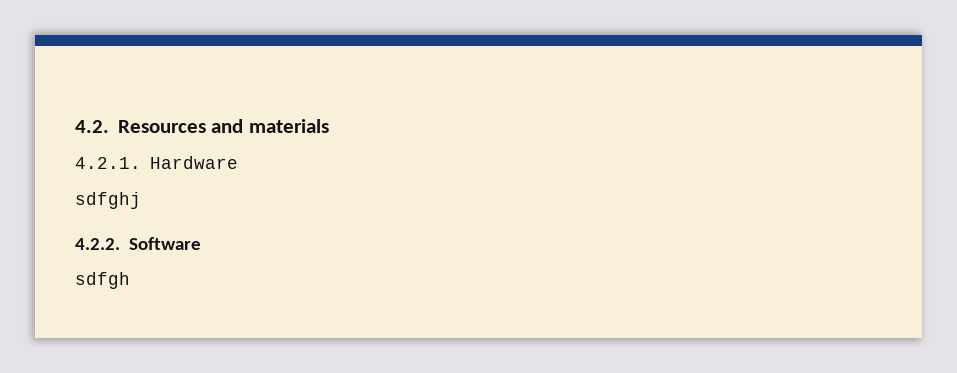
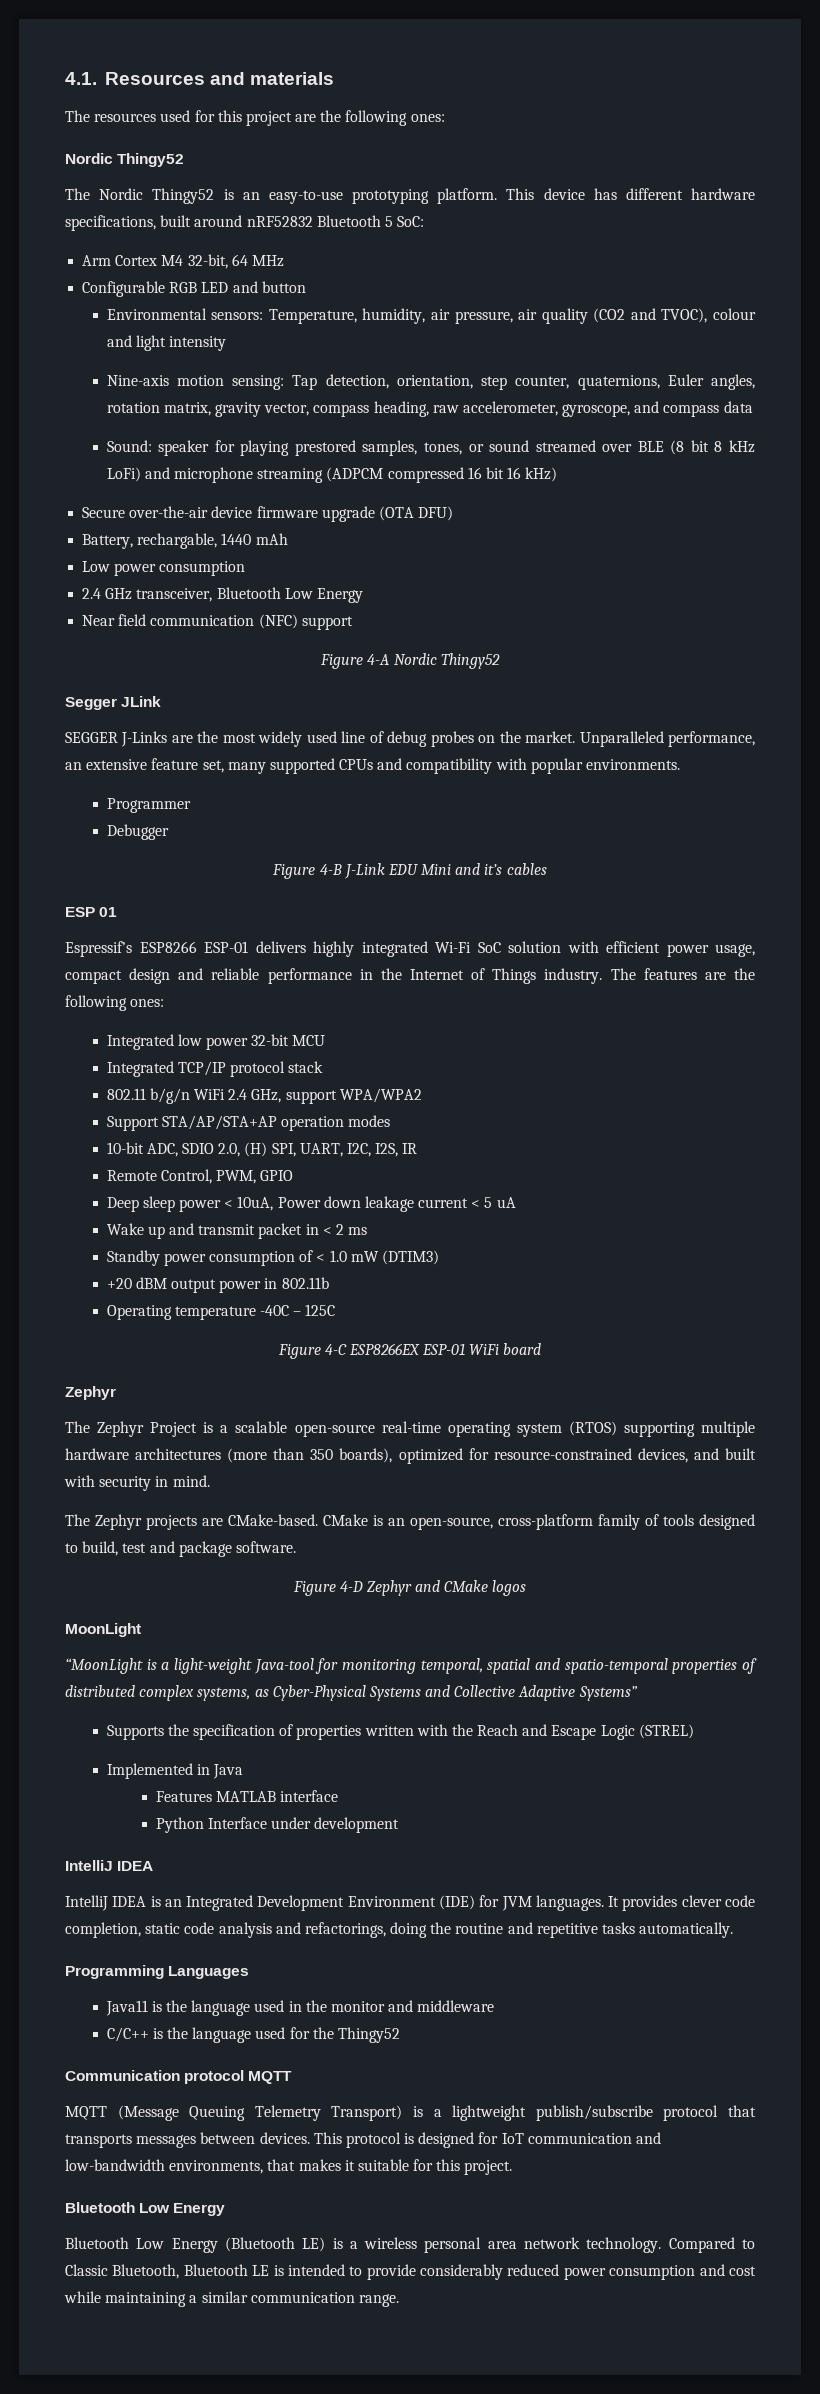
[75,120,109,133] 4.2. -> [65,72,97,85] 4.1.
[75,156,238,169] [75,192,141,209] [75,237,201,250] [75,272,130,289] 4.2.1. Hardware // sdfghj // 4.2.2. Software // sdfgh -> [65,110,445,126] [65,153,185,167] [65,188,755,204] [65,215,425,231] [82,254,284,269] [82,281,306,297] [106,308,756,324] [106,335,226,351] [106,374,756,390] [106,401,753,417] [106,440,755,456] [106,467,558,483] [82,506,454,522] [82,533,288,549] [82,561,246,576] [82,587,363,603] [82,614,353,630] [320,653,500,669] [65,696,162,710] [65,731,755,747] [65,758,681,774] [106,798,191,813] [106,824,169,840] [272,863,547,879] [65,907,118,917] [65,941,755,957] [65,968,755,984] [65,995,165,1011] [106,1034,326,1050] [106,1061,324,1077] [106,1088,422,1104] [106,1115,391,1131] [106,1142,418,1157] [106,1169,294,1184] [106,1196,516,1212] [106,1223,368,1239] [106,1250,439,1266] [106,1277,329,1293] [106,1304,336,1320] [277,1343,542,1359] [65,1386,116,1400] [65,1421,755,1437] [65,1448,756,1464] [64,1475,210,1491] [65,1514,755,1530] [65,1541,296,1557] [292,1580,527,1596] [65,1623,141,1637] [65,1658,757,1674] [65,1685,638,1701] [106,1724,694,1740] [106,1763,243,1779] [155,1790,339,1802] [155,1817,400,1833] [65,1860,154,1871] [65,1895,756,1911] [65,1922,734,1938] [65,1965,250,1979] [105,2000,495,2016] [106,2027,400,2043] [65,2070,293,2084] [65,2105,757,2121] [65,2132,662,2148] [65,2159,513,2175] [65,2202,226,2216] [65,2237,755,2253] [65,2264,756,2280] [64,2291,399,2307] The resources used for this project are the following ones: // Nordic Thingy52 // The Nordic Thingy52 is an easy-to-use prototyping platform. This device has different hardware specifications, built around nRF52832 Bluetooth 5 SoC: // Arm Cortex M4 32-bit, 64 MHz // Configurable RGB LED and button // Environmental sensors: Temperature, humidity, air pressure, air quality (CO2 and TVOC), colour and light intensity // Nine-axis motion sensing: Tap detection, orientation, step counter, quaternions, Euler angles, rotation matrix, gravity vector, compass heading, raw accelerometer, gyroscope, and compass data // Sound: speaker for playing prestored samples, tones, or sound streamed over BLE (8 bit 8 kHz LoFi) and microphone streaming (ADPCM compressed 16 bit 16 kHz) // Secure over-the-air device firmware upgrade (OTA DFU) // Battery, rechargable, 1440 mAh // Low power consumption // 2.4 GHz transceiver, Bluetooth Low Energy // Near field communication (NFC) support // Figure 4-A Nordic Thingy52 // Segger JLink // SEGGER J-Links are the most widely used line of debug probes on the market. Unparalleled performance, an extensive feature set, many supported CPUs and compatibility with popular environments. // Programmer // Debugger // Figure 4-B J-Link EDU Mini and it’s cables // ESP 01 // Espressif’s ESP8266 ESP-01 delivers highly integrated Wi-Fi SoC solution with efficient power usage, compact design and reliable performance in the Internet of Things industry. The features are the following ones: // Integrated low power 32-bit MCU // Integrated TCP/IP protocol stack // 802.11 b/g/n WiFi 2.4 GHz, support WPA/WPA2 // Support STA/AP/STA+AP operation modes // 10-bit ADC, SDIO 2.0, (H) SPI, UART, I2C, I2S, IR // Remote Control, PWM, GPIO // Deep sleep power < 10uA, Power down leakage current < 5 uA // Wake up and transmit packet in < 2 ms // Standby power consumption of < 1.0 mW (DTIM3) // +20 dBM output power in 802.11b // Operating temperature -40C – 125C // Figure 4-C ESP8266EX ESP-01 WiFi board // Zephyr // The Zephyr Project is a scalable open-source real-time operating system (RTOS) supporting multiple hardware architectures (more than 350 boards), optimized for resource-constrained devices, and built with security in mind. // The Zephyr projects are CMake-based. CMake is an open-source, cross-platform family of tools designed to build, test and package software. // Figure 4-D Zephyr and CMake logos // MoonLight // “MoonLight is a light-weight Java-tool for monitoring temporal, spatial and spatio-temporal properties of distributed complex systems, as Cyber-Physical Systems and Collective Adaptive Systems” // Supports the specification of properties written with the Reach and Escape Logic (STREL) // Implemented in Java // Features MATLAB interface // Python Interface under development // IntelliJ IDEA // IntelliJ IDEA is an Integrated Development Environment (IDE) for JVM languages. It provides clever code completion, static code analysis and refactorings, doing the routine and repetitive tasks automatically. // Programming Languages // Java11 is the language used in the monitor and middleware // C/C++ is the language used for the Thingy52 // Communication protocol MQTT // MQTT (Message Queuing Telemetry Transport) is a lightweight publish/subscribe protocol that transports messages between devices. This protocol is designed for IoT communication and low-bandwidth environments, that makes it suitable for this project. // Bluetooth Low Energy // Bluetooth Low Energy (Bluetooth LE) is a wireless personal area network technology. Compared to Classic Bluetooth, Bluetooth LE is intended to provide considerably reduced power consumption and cost while maintaining a similar communication range.

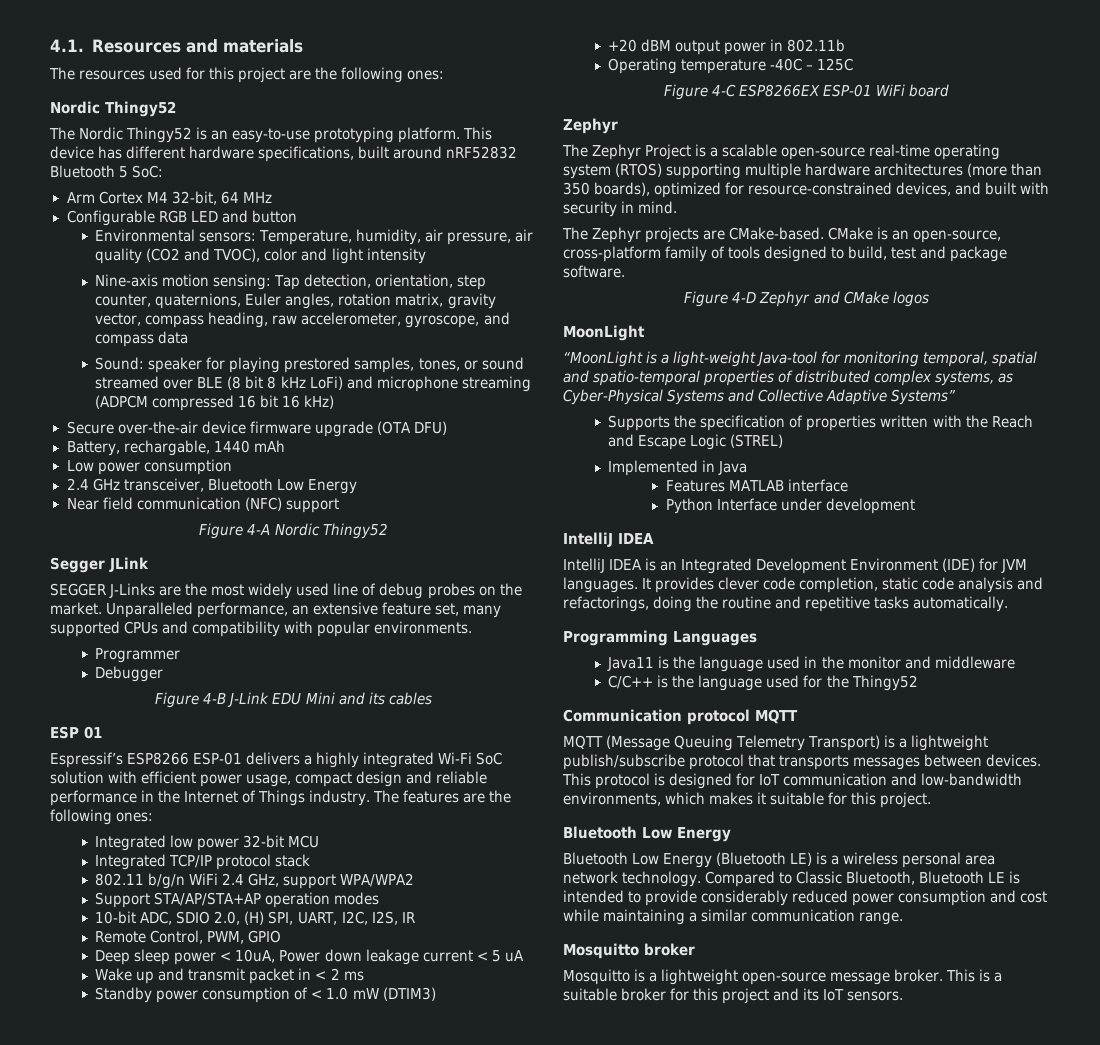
[712,308,756,320] colour -> [264,248,298,261] color
[484,864,503,875] it’s -> [368,692,385,705] its
(306, 947) none -> [304,755,313,765] a
[267,2159,296,2171] that -> [665,792,706,805] which
(399, 2300) none -> [563,943,695,959] [563,969,1003,985] [563,988,904,1004] // Mosquitto broker // Mosquitto is a lightweight open-source message broker. This is a suitable broker for this project and its IoT sensors.

